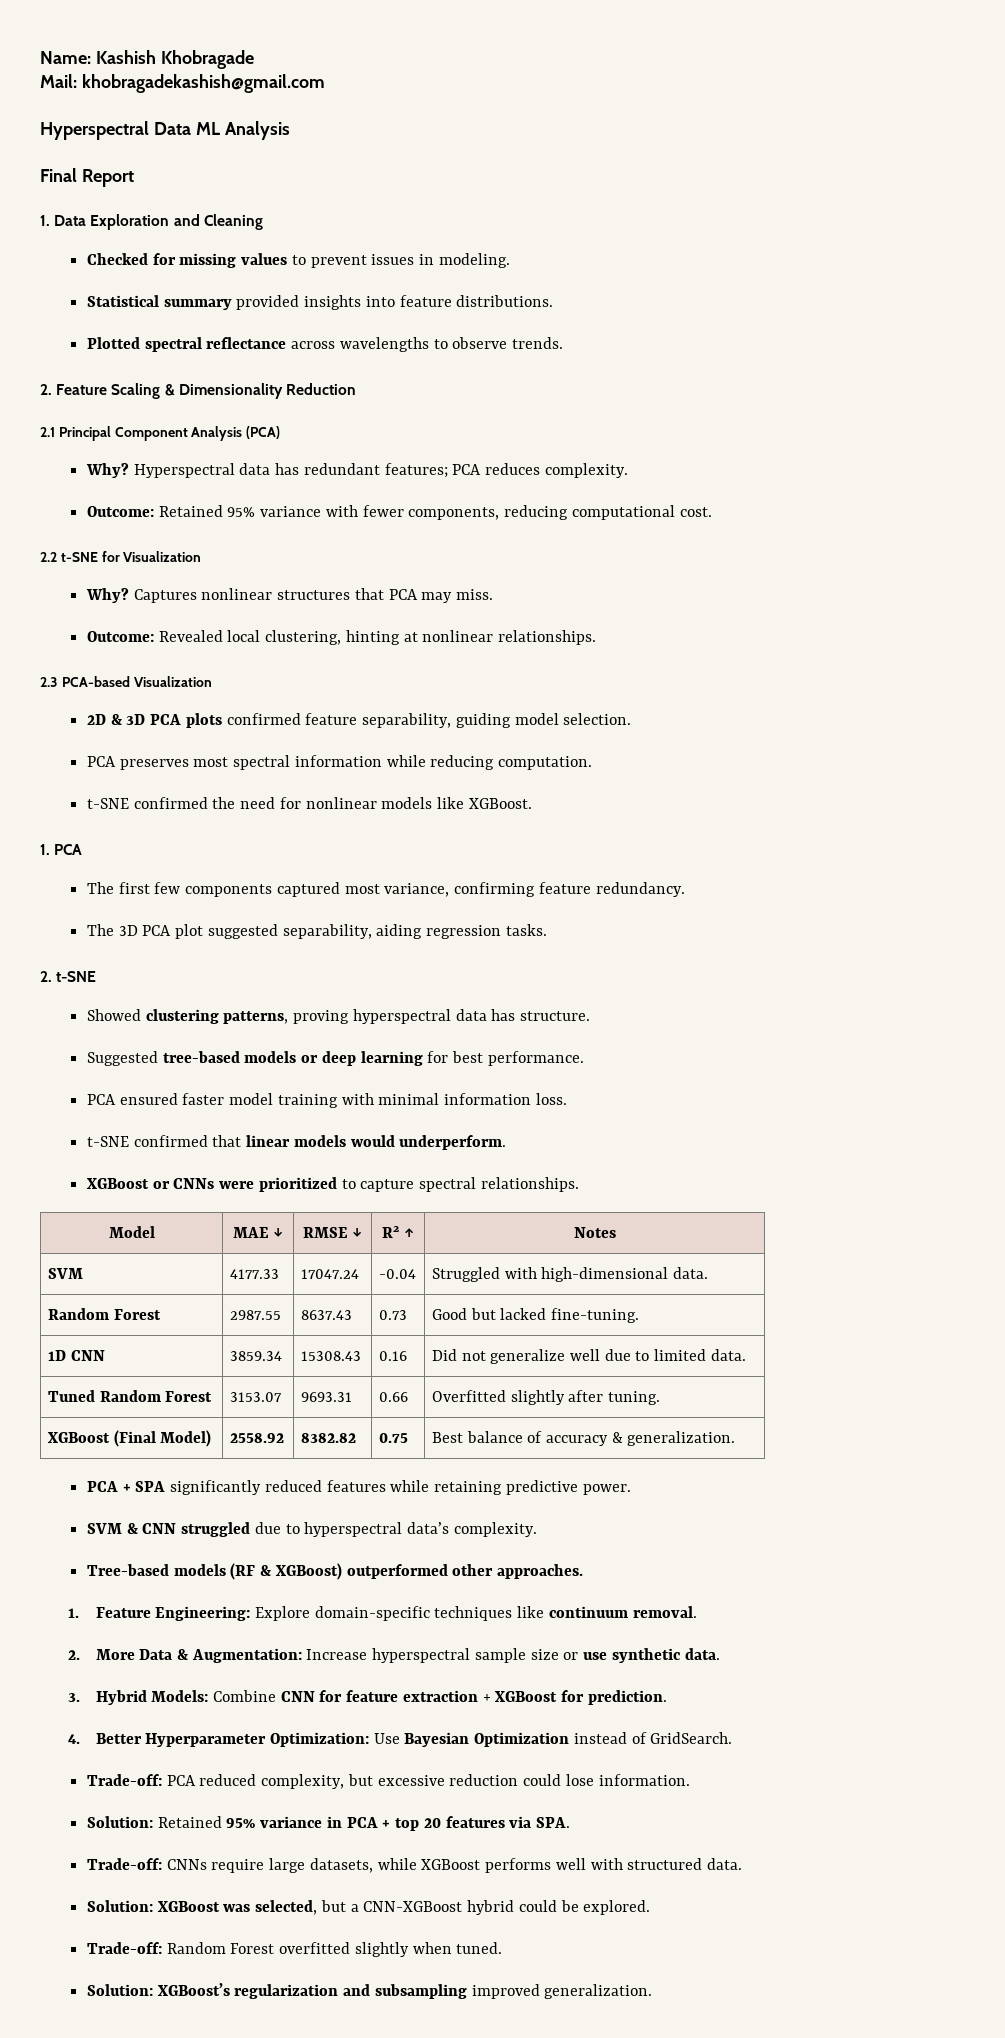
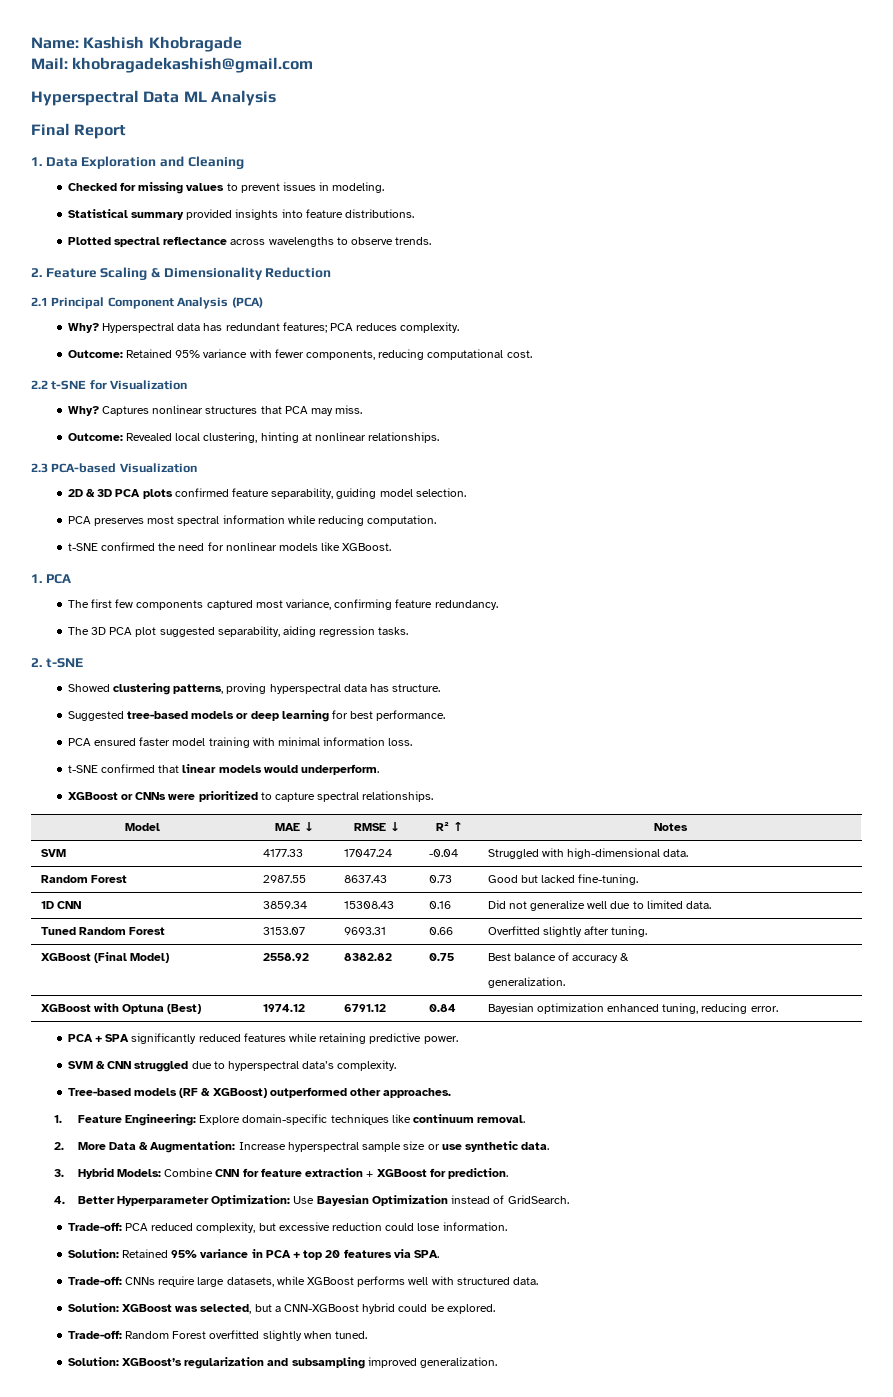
[627,1431,736,1446] generalization. -> [487,977,565,988] [40,1003,202,1014] [262,1004,305,1012] [343,1004,386,1012] [428,1004,456,1012] [487,1003,778,1014] // generalization. // XGBoost with Optuna (Best) | 1974.12 | 6791.12 | 0.84 | Bayesian optimization enhanced tuning, reducing error.

